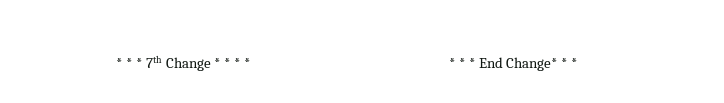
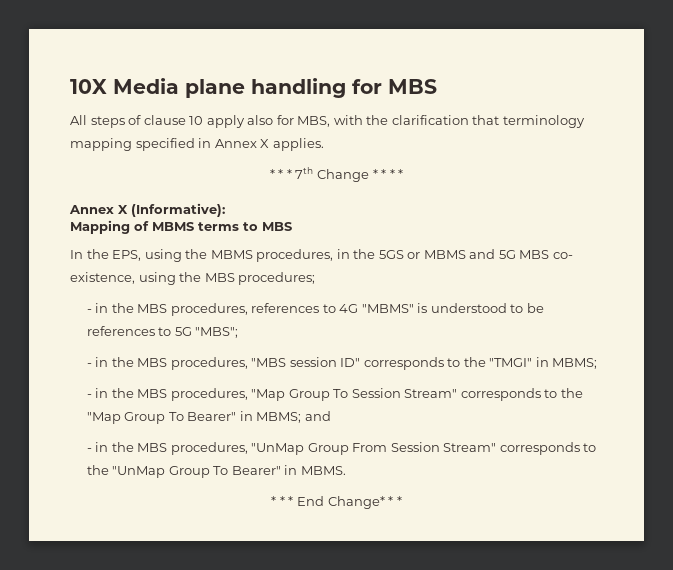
(115, 63) none -> [70,78,437,98] [70,115,585,128] [70,138,324,151] 10X Media plane handling for MBS // All steps of clause 10 apply also for MBS, with the clarification that terminology mapping specified in Annex X applies. //
(251, 63) none -> [69,203,225,217] [70,220,292,234] [70,249,573,262] [70,272,316,285] [86,303,544,316] [86,326,239,338] [86,357,598,370] [86,388,583,401] [86,411,331,424] [86,442,597,455] [86,465,346,478] // Annex X (Informative): // Mapping of MBMS terms to MBS // In the EPS, using the MBMS procedures, in the 5GS or MBMS and 5G MBS co- existence, using the MBS procedures; // - in the MBS procedures, references to 4G "MBMS" is understood to be references to 5G "MBS"; // - in the MBS procedures, "MBS session ID" corresponds to the "TMGI" in MBMS; // - in the MBS procedures, "Map Group To Session Stream" corresponds to the "Map Group To Bearer" in MBMS; and // - in the MBS procedures, "UnMap Group From Session Stream" corresponds to the "UnMap Group To Bearer" in MBMS.

